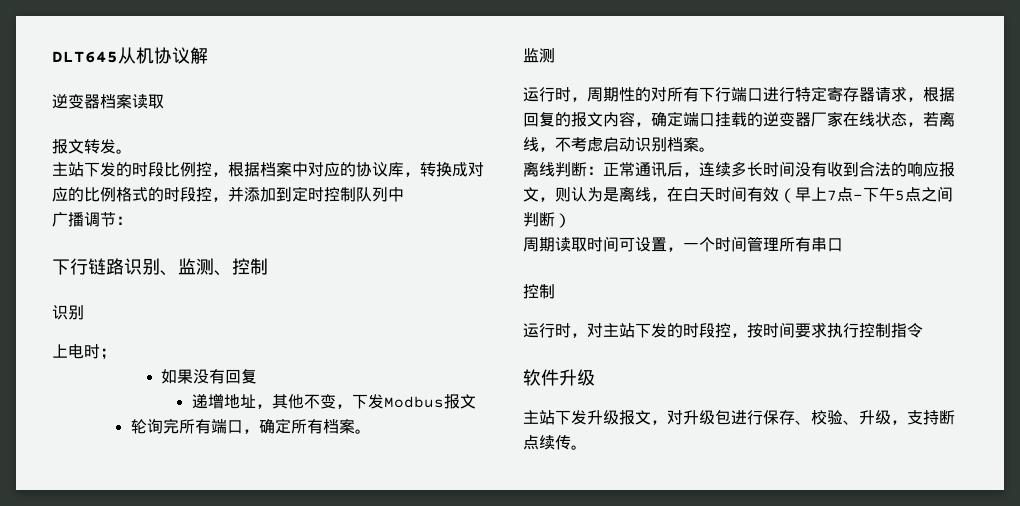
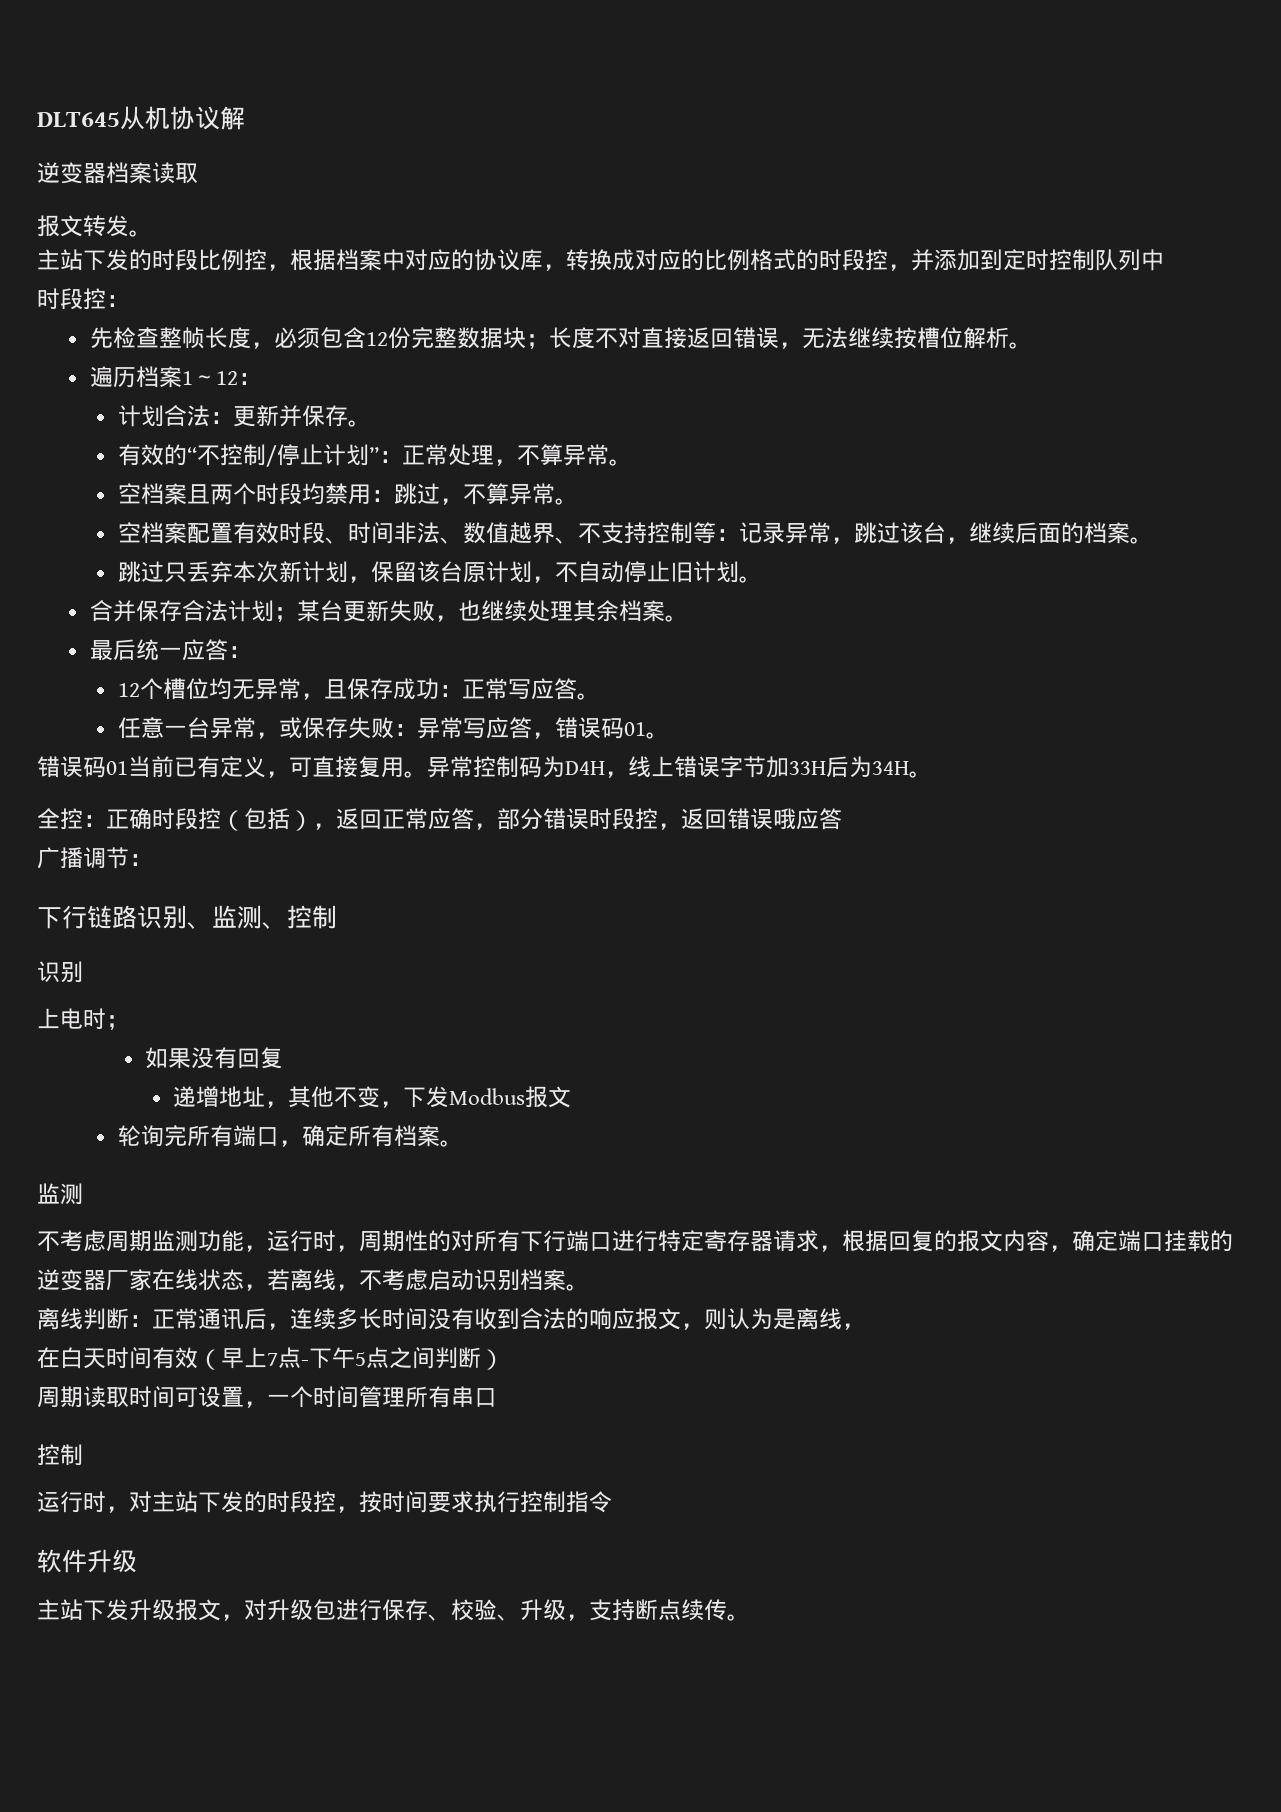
(404, 194) none -> [37,288,129,310] [89,327,1032,349] [89,366,261,388] [117,405,371,427] [117,444,632,467] [117,483,578,505] [117,522,1153,544] [117,561,762,583] [89,600,688,622] [89,639,251,661] [117,678,600,700] [117,717,669,739] [37,756,932,778] [37,808,842,831] // 时段控： // 先检查整帧长度，必须包含12份完整数据块；长度不对直接返回错误，无法继续按槽位解析。 // 遍历档案1～12： // 计划合法：更新并保存。 // 有效的“不控制/停止计划”：正常处理，不算异常。 // 空档案且两个时段均禁用：跳过，不算异常。 // 空档案配置有效时段、时间非法、数值越界、不支持控制等：记录异常，跳过该台，继续后面的档案。 // 跳过只丢弃本次新计划，保留该台原计划，不自动停止旧计划。 // 合并保存合法计划；某台更新失败，也继续处理其余档案。 // 最后统一应答： // 12个槽位均无异常，且保存成功：正常写应答。 // 任意一台异常，或保存失败：异常写应答，错误码01。 // 错误码01当前已有定义，可直接复用。异常控制码为D4H，线上错误字节加33H后为34H。 // 全控：正确时段控（包括），返回正常应答，部分错误时段控，返回错误哦应答
(555, 55) none -> [37,1230,267,1252] 不考虑周期监测功能，
(667, 199) none -> (865, 1326) //

